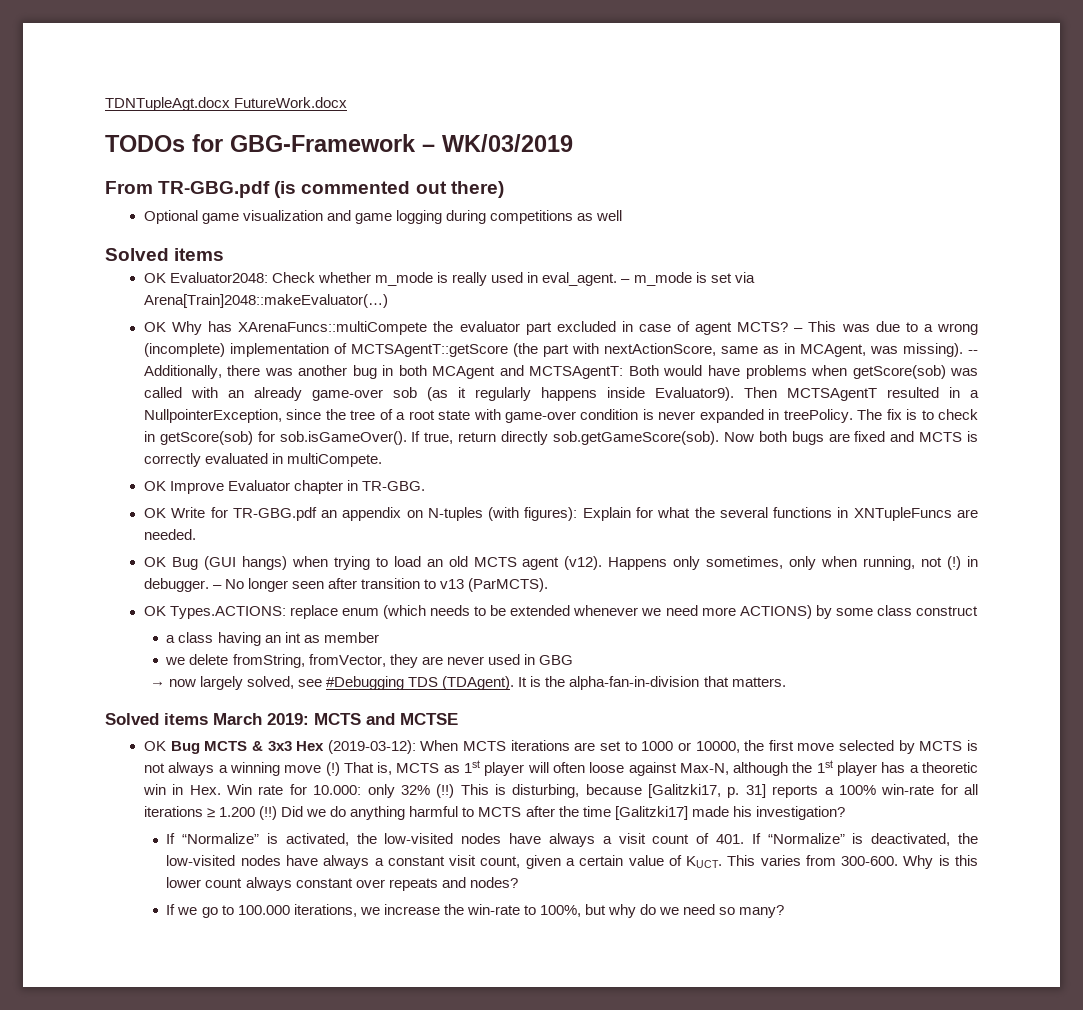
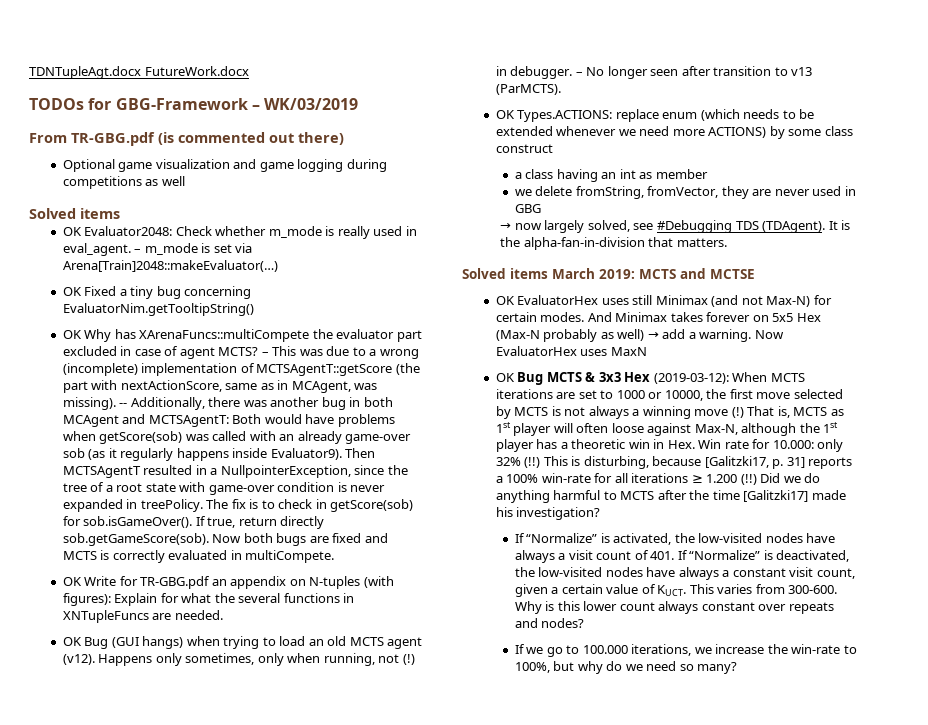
(388, 301) none -> [62,286,252,299] [62,303,254,316] // OK Fixed a tiny bug concerning EvaluatorNim.getTooltipString()
[143,480,426,494] // OK Improve Evaluator chapter in TR-GBG. -> (335, 556) none
(458, 719) none -> [495,295,832,307] [495,312,821,322] [495,329,784,342] [495,346,647,356] // OK EvaluatorHex uses still Minimax (and not Max-N) for certain modes. And Minimax takes forever on 5x5 Hex (Max-N probably as well) → add a warning. Now EvaluatorHex uses MaxN

